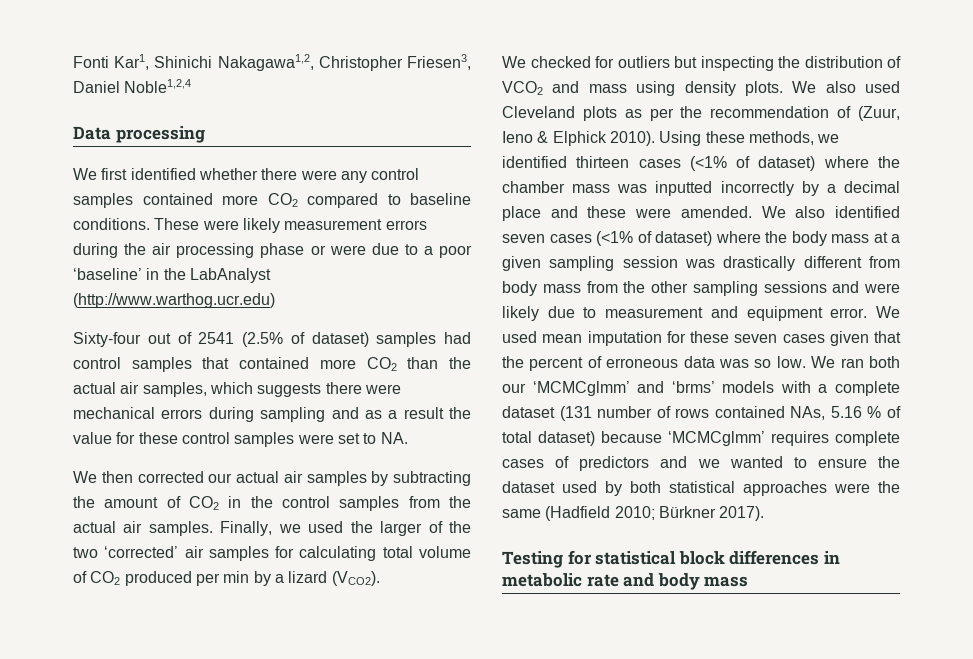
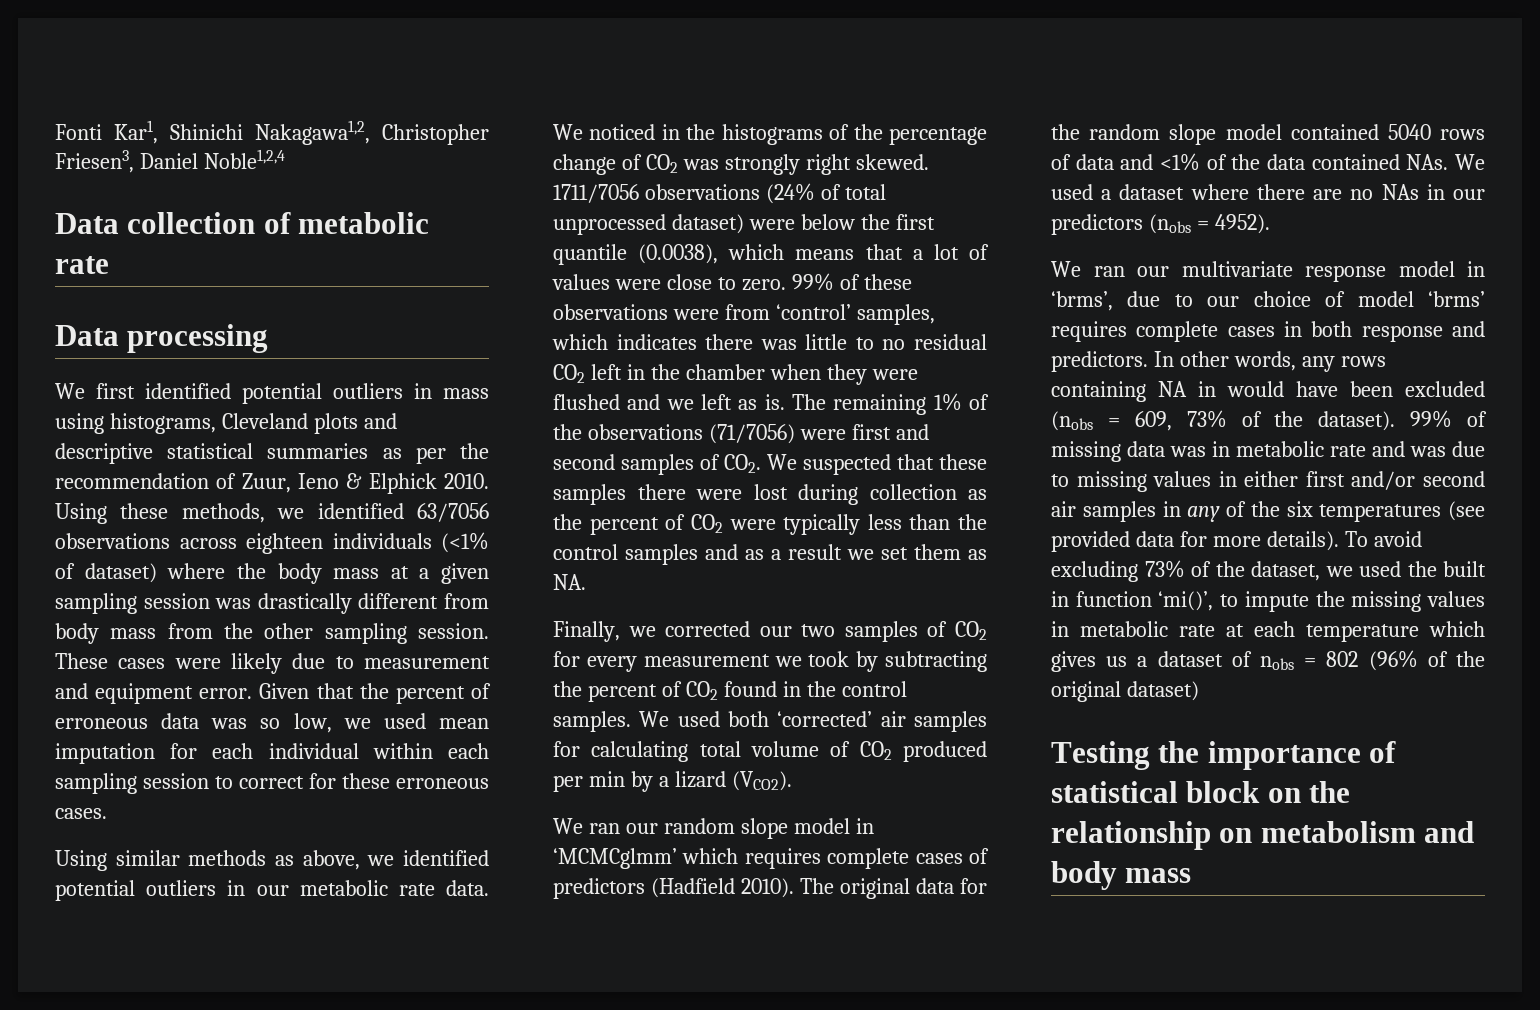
(192, 86) none -> [55,212,430,234] [55,256,109,274] // Data collection of metabolic rate
[198,168,420,183] [73,193,471,208] [73,218,427,233] [73,243,473,258] [73,268,271,283] [73,293,275,308] [73,332,471,347] [73,357,472,372] [73,382,401,397] [73,407,471,422] [73,432,408,447] [73,471,471,486] [73,496,471,511] [73,521,472,536] [73,546,471,561] [73,571,380,586] [502,56,901,71] [502,81,900,96] [502,106,617,121] whether there were any control samples contained more CO2 compared to baseline conditions. These were likely measurement errors during the air processing phase or were due to a poor ‘baseline’ in the LabAnalyst (http://www.warthog.ucr.edu) // Sixty-four out of 2541 (2.5% of dataset) samples had control samples that contained more CO2 than the actual air samples, which suggests there were mechanical errors during sampling and as a result the value for these control samples were set to NA. // We then corrected our actual air samples by subtracting the amount of CO2 in the control samples from the actual air samples. Finally, we used the larger of the two ‘corrected’ air samples for calculating total volume of CO2 produced per min by a lizard (VCO2). // We checked for outliers but inspecting the distribution of VCO2 and mass using density plots. We also used Cleveland plots -> [242,383,489,404] [55,413,397,434] [55,443,369,464] potential outliers in mass using histograms, Cleveland plots and descriptive statistical summaries
[858,106,900,121] (Zuur, -> [241,473,291,493] Zuur,
[609,131,655,146] 2010). -> [443,473,489,489] 2010.
[576,156,900,171] [502,181,900,196] [502,206,900,221] [502,234,592,243] thirteen cases (<1% of dataset) where the chamber mass was inputted incorrectly by a decimal place and these were amended. We also identified seven cases -> [417,503,489,522] [55,533,432,554] 63/7056 observations across eighteen individuals
[763,281,860,293] sessions and -> [418,623,489,639] [55,653,166,669] session. These cases
[876,306,900,318] [502,331,869,346] We used mean imputation for these seven cases given -> [259,683,310,699] Given
[776,356,900,368] [502,381,900,396] [502,406,901,421] [502,431,765,446] low. We ran both our ‘MCMCglmm’ and ‘brms’ models with a complete dataset (131 number of rows contained NAs, 5.16 % of total dataset) because ‘MCMCglmm’ -> [293,713,490,733] [55,743,489,764] [55,773,489,794] [55,808,107,819] [55,850,489,871] [55,880,489,901] [553,124,988,145] [553,154,929,175] [553,183,886,204] [553,214,935,235] [553,244,990,265] [552,273,912,291] [553,304,935,325] [552,334,987,350] [553,364,918,385] [553,393,989,415] [553,424,929,444] [553,454,987,475] [553,484,987,505] [553,514,987,535] [553,544,987,565] [553,574,586,590] [553,621,987,642] [553,651,987,672] [553,681,907,702] [553,711,987,732] [553,741,987,762] [553,771,792,792] [553,818,874,839] [553,848,739,869] low, we used mean imputation for each individual within each sampling session to correct for these erroneous cases. // Using similar methods as above, we identified potential outliers in our metabolic rate data. We noticed in the histograms of the percentage change of CO2 was strongly right skewed. 1711/7056 observations (24% of total unprocessed dataset) were below the first quantile (0.0038), which means that a lot of values were close to zero. 99% of these observations were from ‘control’ samples, which indicates there was little to no residual CO2 left in the chamber when they were flushed and we left as is. The remaining 1% of the observations (71/7056) were first and second samples of CO2. We suspected that these samples there were lost during collection as the percent of CO2 were typically less than the control samples and as a result we set them as NA. // Finally, we corrected our two samples of CO2 for every measurement we took by subtracting the percent of CO2 found in the control samples. We used both ‘corrected’ air samples for calculating total volume of CO2 produced per min by a lizard (VCO2). // We ran our random slope model in ‘MCMCglmm’ which
[660,456,900,468] [502,481,900,496] [502,506,765,521] [502,550,840,568] [502,573,619,587] and we wanted to ensure the dataset used by both statistical approaches were the same (Hadfield 2010; Bürkner 2017). // Testing for statistical block differences in metabolic rate -> [651,878,987,899] [1051,124,1485,145] [1051,153,1485,171] [1051,184,1485,200] [1051,214,1270,235] [1051,261,1485,282] [1051,291,1485,311] [1051,321,1485,342] [1051,351,1386,372] [1051,381,1485,402] [1051,410,1487,431] [1051,441,1485,462] [1051,471,1485,492] [1051,501,1485,522] [1051,531,1422,552] [1051,560,1486,582] [1051,591,1485,612] [1051,621,1485,642] [1051,650,1485,672] [1051,681,1199,702] [1051,741,1397,770] [1051,781,1351,803] [1051,821,1416,850] (Hadfield 2010). The original data for the random slope model contained 5040 rows of data and <1% of the data contained NAs. We used a dataset where there are no NAs in our predictors (nobs = 4952). // We ran our multivariate response model in ‘brms’, due to our choice of model ‘brms’ requires complete cases in both response and predictors. In other words, any rows containing NA in would have been excluded (nobs = 609, 73% of the dataset). 99% of missing data was in metabolic rate and was due to missing values in either first and/or second air samples in any of the six temperatures (see provided data for more details). To avoid excluding 73% of the dataset, we used the built in function ‘mi()’, to impute the missing values in metabolic rate at each temperature which gives us a dataset of nobs = 802 (96% of the original dataset) // Testing the importance of statistical block on the relationship on metabolism

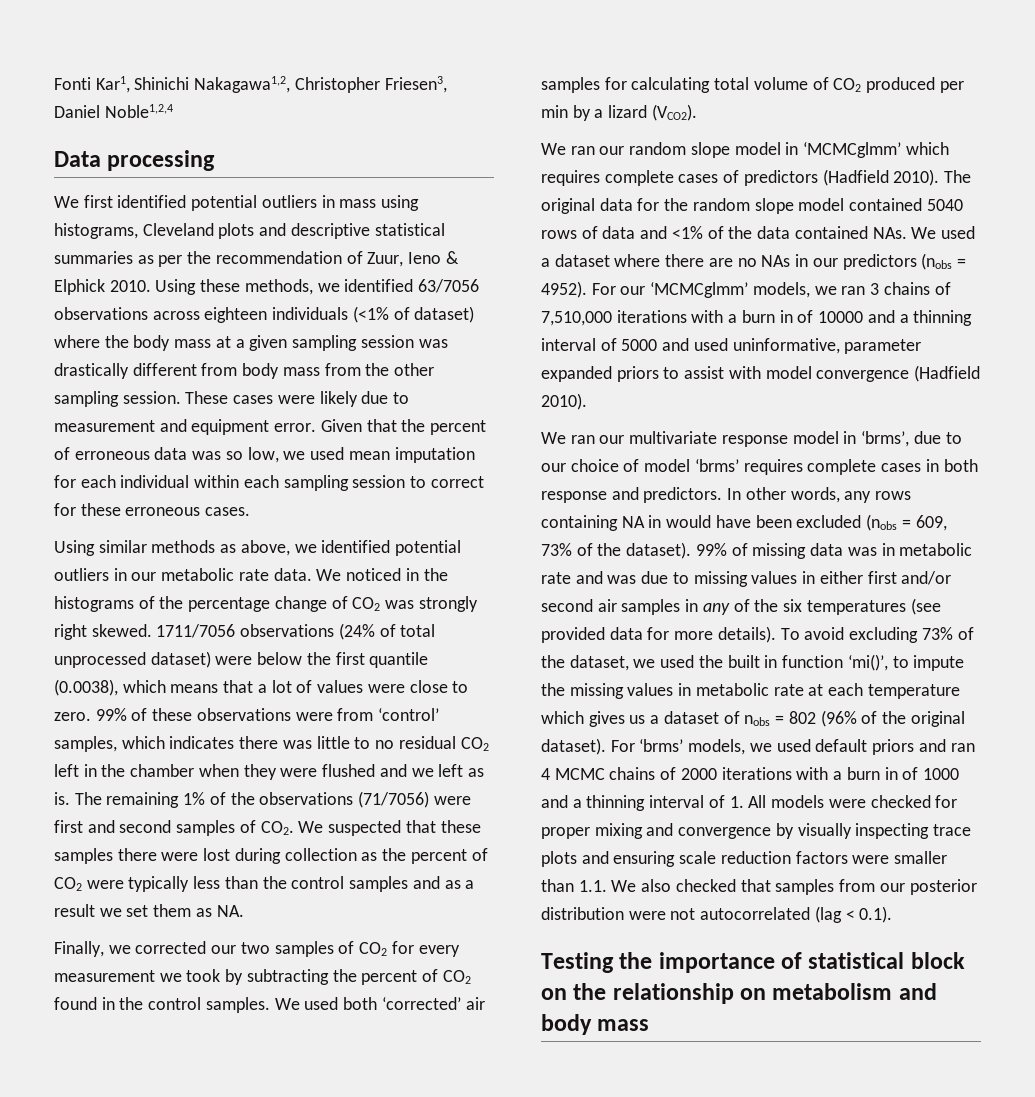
[55,212,430,234] [55,256,109,274] // Data collection of metabolic rate -> (173, 111) none
(1270, 224) none -> [591,282,951,298] [541,310,973,326] [541,338,922,354] [541,365,981,382] [541,393,587,410] For our ‘MCMCglmm’ models, we ran 3 chains of 7,510,000 iterations with a burn in of 10000 and a thinning interval of 5000 and used uninformative, parameter expanded priors to assist with model convergence (Hadfield 2010).
[1126,681,1199,701] dataset) -> [541,738,975,755] [541,767,959,780] [541,795,958,811] [541,823,972,839] [541,851,948,867] [541,879,977,895] [541,906,893,923] dataset). For ‘brms’ models, we used default priors and ran 4 MCMC chains of 2000 iterations with a burn in of 1000 and a thinning interval of 1. All models were checked for proper mixing and convergence by visually inspecting trace plots and ensuring scale reduction factors were smaller than 1.1. We also checked that samples from our posterior distribution were not autocorrelated (lag < 0.1).

